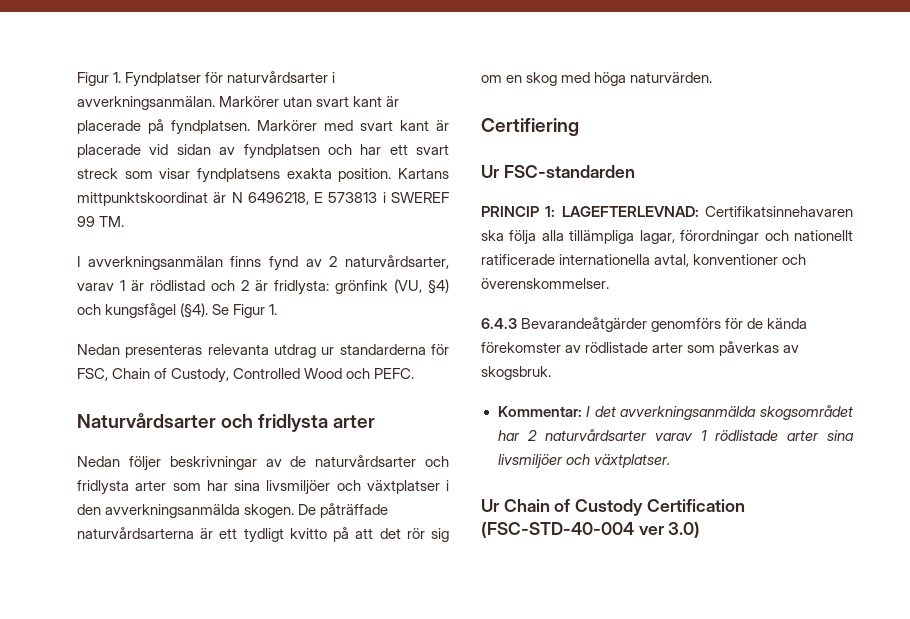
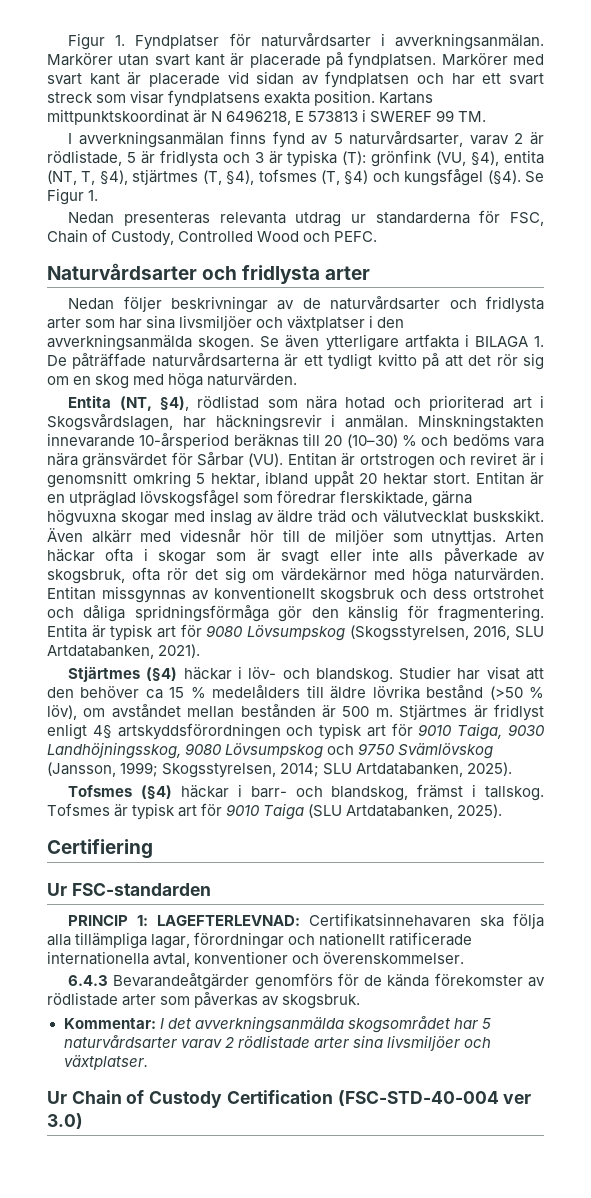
[329,256,338,267] 2 -> [333,133,343,144] 5
[120,279,422,295] 1 är rödlistad och 2 är fridlysta: grönfink (VU, -> [514,132,545,145] [47,150,544,167] [47,169,340,185] 2 är rödlistade, 5 är fridlysta och 3 är typiska (T): grönfink (VU, §4), entita (NT, T, §4), stjärtmes (T, §4), tofsmes (T,
(295, 511) none -> [260,334,544,351] Se även ytterligare artfakta i BILAGA 1.
(713, 77) none -> [68,395,545,411] [47,414,544,431] [47,433,544,449] [47,452,545,469] [47,471,544,488] [47,490,473,507] [47,509,545,526] [47,528,544,546] [47,548,545,565] [47,567,544,584] [47,586,545,603] [47,605,544,622] [47,624,544,641] [47,644,201,659] [68,666,544,683] [47,685,544,700] [47,704,544,721] [47,723,545,740] [47,742,494,759] [47,762,513,778] [68,784,545,801] [47,803,503,820] // Entita (NT, §4), rödlistad som nära hotad och prioriterad art i Skogsvårdslagen, har häckningsrevir i anmälan. Minskningstakten innevarande 10-årsperiod beräknas till 20 (10–30) % och bedöms vara nära gränsvärdet för Sårbar (VU). Entitan är ortstrogen och reviret är i genomsnitt omkring 5 hektar, ibland uppåt 20 hektar stort. Entitan är en utpräglad lövskogsfågel som föredrar flerskiktade, gärna högvuxna skogar med inslag av äldre träd och välutvecklat buskskikt. Även alkärr med videsnår hör till de miljöer som utnyttjas. Arten häckar ofta i skogar som är svagt eller inte alls påverkade av skogsbruk, ofta rör det sig om värdekärnor med höga naturvärden. Entitan missgynnas av konventionellt skogsbruk och dess ortstrohet och dåliga spridningsförmåga gör den känslig för fragmentering. Entita är typisk art för 9080 Lövsumpskog (Skogsstyrelsen, 2016, SLU Artdatabanken, 2021). // Stjärtmes (§4) häckar i löv- och blandskog. Studier har visat att den behöver ca 15 % medelålders till äldre lövrika bestånd (>50 % löv), om avståndet mellan bestånden är 500 m. Stjärtmes är fridlyst enligt 4§ artskyddsförordningen och typisk art för 9010 Taiga, 9030 Landhöjningsskog, 9080 Lövsumpskog och 9750 Svämlövskog (Jansson, 1999; Skogsstyrelsen, 2014; SLU Artdatabanken, 2025). // Tofsmes (§4) häckar i barr- och blandskog, främst i tallskog. Tofsmes är typisk art för 9010 Taiga (SLU Artdatabanken, 2025).
[526,430,537,441] 2 -> [481,1018,491,1029] 5
[700,430,707,441] 1 -> [224,1037,234,1048] 2

